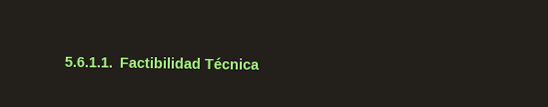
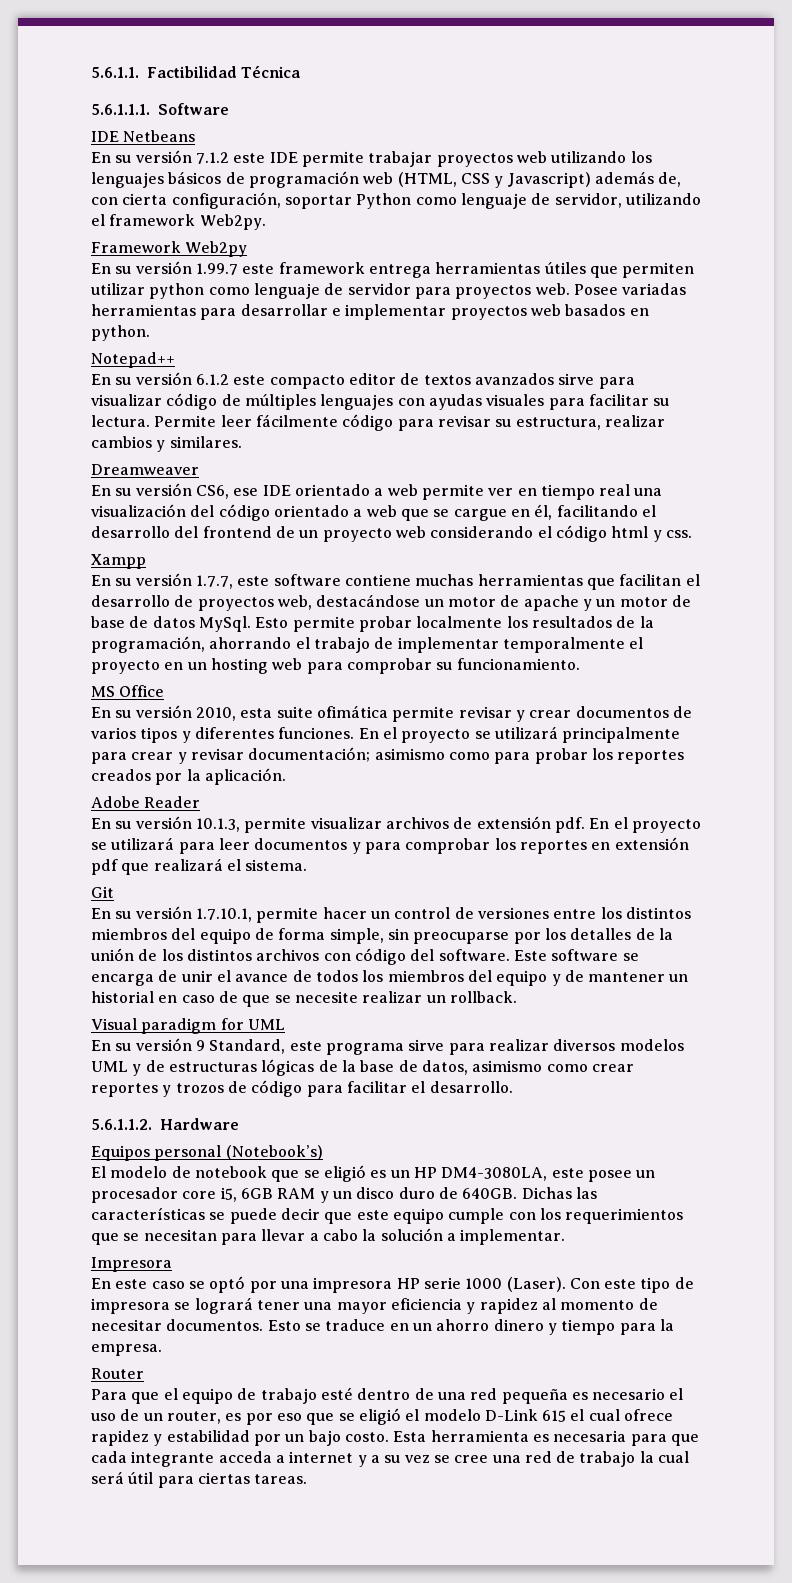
(261, 63) none -> [91,103,229,115] [91,130,196,142] [91,150,652,167] [91,171,682,188] [91,192,701,209] [91,214,266,230] [91,241,248,257] [91,261,695,278] [91,283,687,299] [91,304,649,320] [91,325,150,341] [91,352,175,368] [91,372,635,389] [91,393,670,410] [91,414,665,431] [91,436,242,452] [91,464,199,475] [91,483,663,500] [91,504,656,521] [91,525,692,542] [91,554,146,569] [91,573,700,590] [91,594,691,611] [91,616,654,632] [91,636,644,653] [91,658,580,674] [91,685,165,697] [91,705,692,722] [91,726,681,743] [91,747,685,764] [91,768,286,785] [91,796,201,808] [91,816,701,833] [91,837,689,854] [91,858,308,875] [91,886,114,898] [91,906,691,923] [91,928,673,944] [91,948,639,965] [91,970,689,986] [91,991,517,1007] [91,1018,285,1034] [91,1038,684,1055] [91,1059,634,1076] [91,1080,513,1097] [91,1118,239,1130] [91,1145,323,1161] [91,1165,656,1182] [91,1187,597,1203] [91,1207,684,1224] [91,1228,566,1245] [91,1257,172,1272] [91,1276,694,1293] [91,1297,658,1314] [91,1319,674,1335] [91,1344,162,1356] [91,1368,144,1379] [91,1387,684,1404] [91,1408,674,1425] [91,1430,699,1446] [91,1451,690,1467] [91,1471,308,1488] // 5.6.1.1.1. Software // IDE Netbeans // En su versión 7.1.2 este IDE permite trabajar proyectos web utilizando los lenguajes básicos de programación web (HTML, CSS y Javascript) además de, con cierta configuración, soportar Python como lenguaje de servidor, utilizando el framework Web2py. // Framework Web2py // En su versión 1.99.7 este framework entrega herramientas útiles que permiten utilizar python como lenguaje de servidor para proyectos web. Posee variadas herramientas para desarrollar e implementar proyectos web basados en python. // Notepad++ // En su versión 6.1.2 este compacto editor de textos avanzados sirve para visualizar código de múltiples lenguajes con ayudas visuales para facilitar su lectura. Permite leer fácilmente código para revisar su estructura, realizar cambios y similares. // Dreamweaver // En su versión CS6, ese IDE orientado a web permite ver en tiempo real una visualización del código orientado a web que se cargue en él, facilitando el desarrollo del frontend de un proyecto web considerando el código html y css. // Xampp // En su versión 1.7.7, este software contiene muchas herramientas que facilitan el desarrollo de proyectos web, destacándose un motor de apache y un motor de base de datos MySql. Esto permite probar localmente los resultados de la programación, ahorrando el trabajo de implementar temporalmente el proyecto en un hosting web para comprobar su funcionamiento. // MS Office // En su versión 2010, esta suite ofimática permite revisar y crear documentos de varios tipos y diferentes funciones. En el proyecto se utilizará principalmente para crear y revisar documentación; asimismo como para probar los reportes creados por la aplicación. // Adobe Reader // En su versión 10.1.3, permite visualizar archivos de extensión pdf. En el proyecto se utilizará para leer documentos y para comprobar los reportes en extensión pdf que realizará el sistema. // Git // En su versión 1.7.10.1, permite hacer un control de versiones entre los distintos miembros del equipo de forma simple, sin preocuparse por los detalles de la unión de los distintos archivos con código del software. Este software se encarga de unir el avance de todos los miembros del equipo y de mantener un historial en caso de que se necesite realizar un rollback. // Visual paradigm for UML // En su versión 9 Standard, este programa sirve para realizar diversos modelos UML y de estructuras lógicas de la base de datos, asimismo como crear reportes y trozos de código para facilitar el desarrollo. // 5.6.1.1.2. Hardware // Equipos personal (Notebook’s) // El modelo de notebook que se eligió es un HP DM4-3080LA, este posee un procesador core i5, 6GB RAM y un disco duro de 640GB. Dichas las características se puede decir que este equipo cumple con los requerimientos que se necesitan para llevar a cabo la solución a implementar. // Impresora // En este caso se optó por una impresora HP serie 1000 (Laser). Con este tipo de impresora se logrará tener una mayor eficiencia y rapidez al momento de necesitar documentos. Esto se traduce en un ahorro dinero y tiempo para la empresa. // Router // Para que el equipo de trabajo esté dentro de una red pequeña es necesario el uso de un router, es por eso que se eligió el modelo D-Link 615 el cual ofrece rapidez y estabilidad por un bajo costo. Esta herramienta es necesaria para que cada integrante acceda a internet y a su vez se cree una red de trabajo la cual será útil para ciertas tareas.

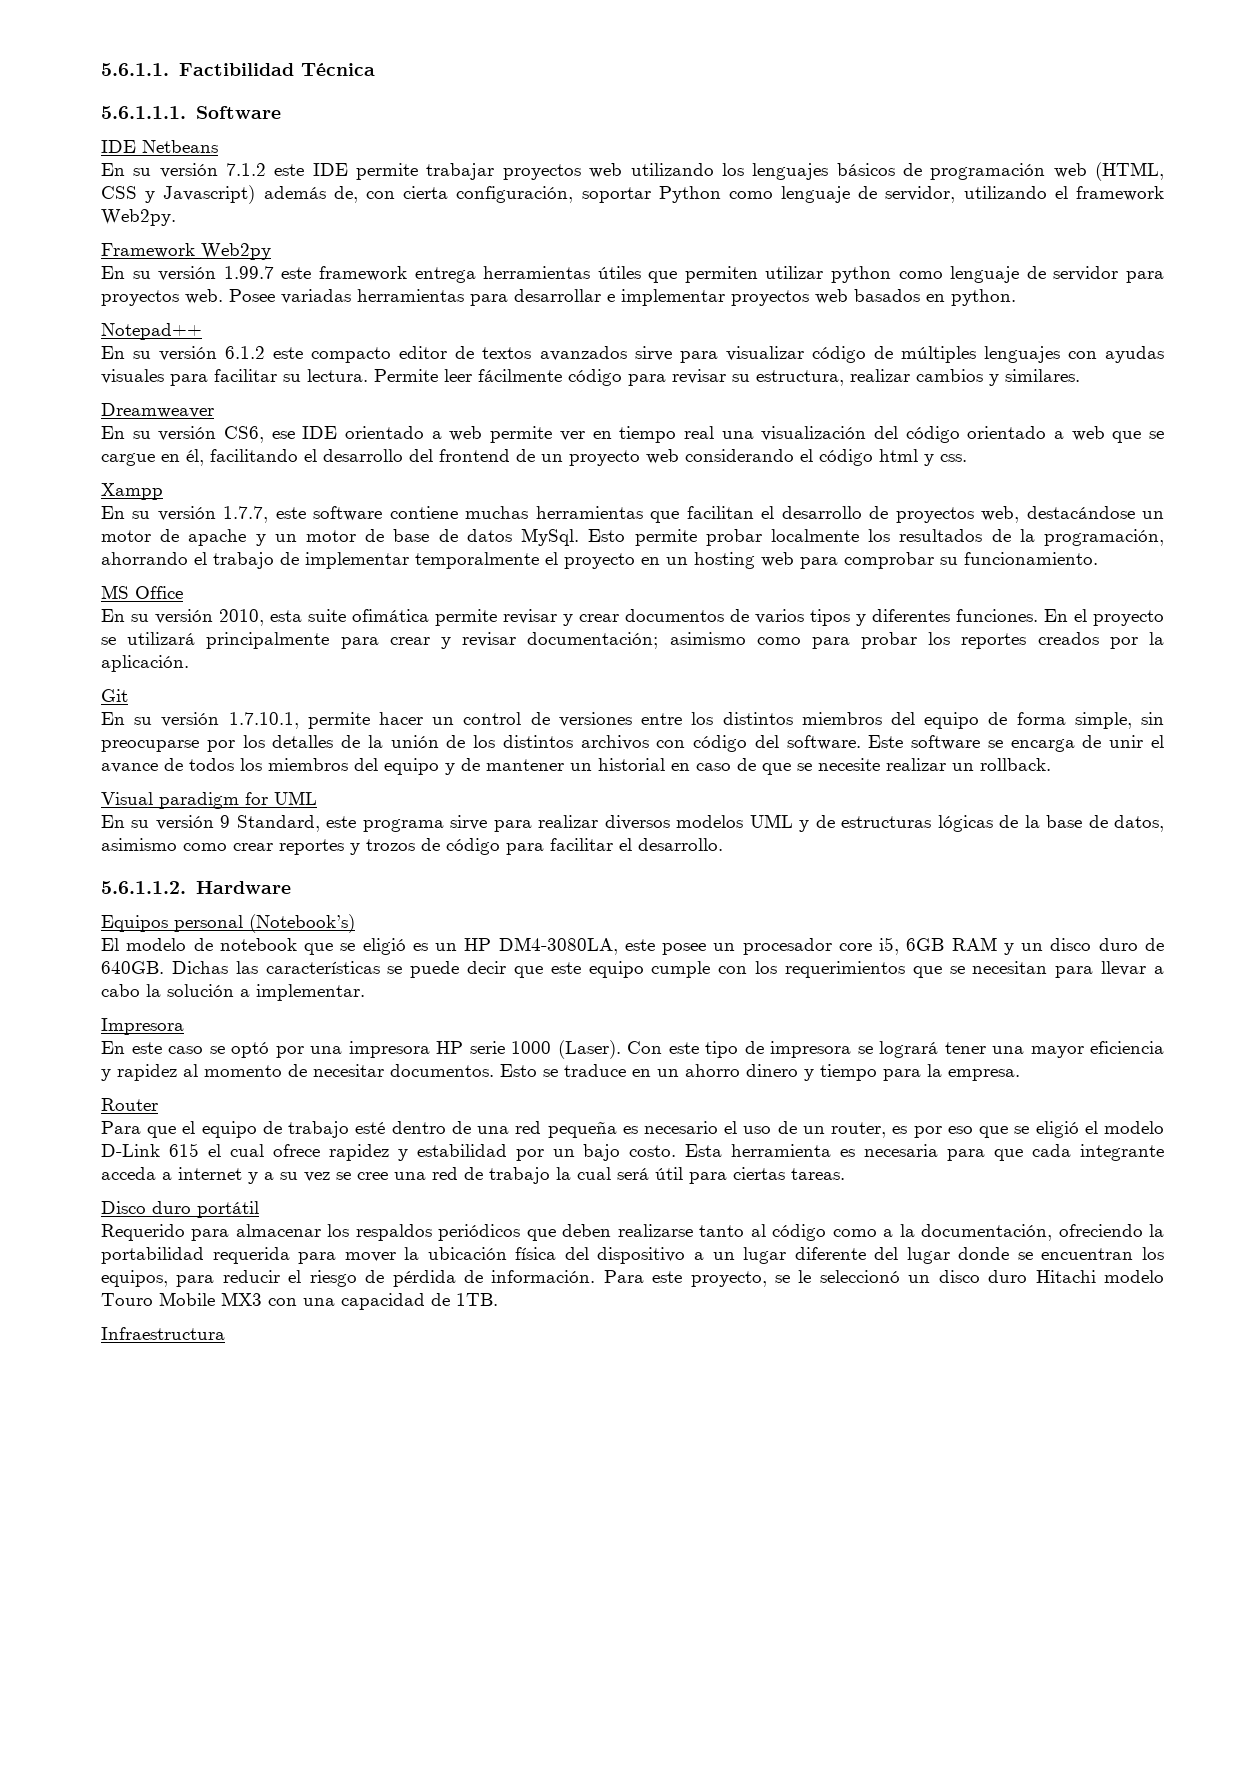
[91,796,201,808] [91,816,701,833] [91,837,689,854] [91,858,308,875] // Adobe Reader // En su versión 10.1.3, permite visualizar archivos de extensión pdf. En el proyecto se utilizará para leer documentos y para comprobar los reportes en extensión pdf que realizará el sistema. -> (189, 663) none
(308, 1479) none -> [101,1201,259,1218] [101,1224,1165,1241] [101,1247,1164,1264] [101,1270,1165,1287] [101,1292,498,1310] [101,1327,225,1340] // Disco duro portátil // Requerido para almacenar los respaldos periódicos que deben realizarse tanto al código como a la documentación, ofreciendo la portabilidad requerida para mover la ubicación física del dispositivo a un lugar diferente del lugar donde se encuentran los equipos, para reducir el riesgo de pérdida de información. Para este proyecto, se le seleccionó un disco duro Hitachi modelo Touro Mobile MX3 con una capacidad de 1TB. // Infraestructura

